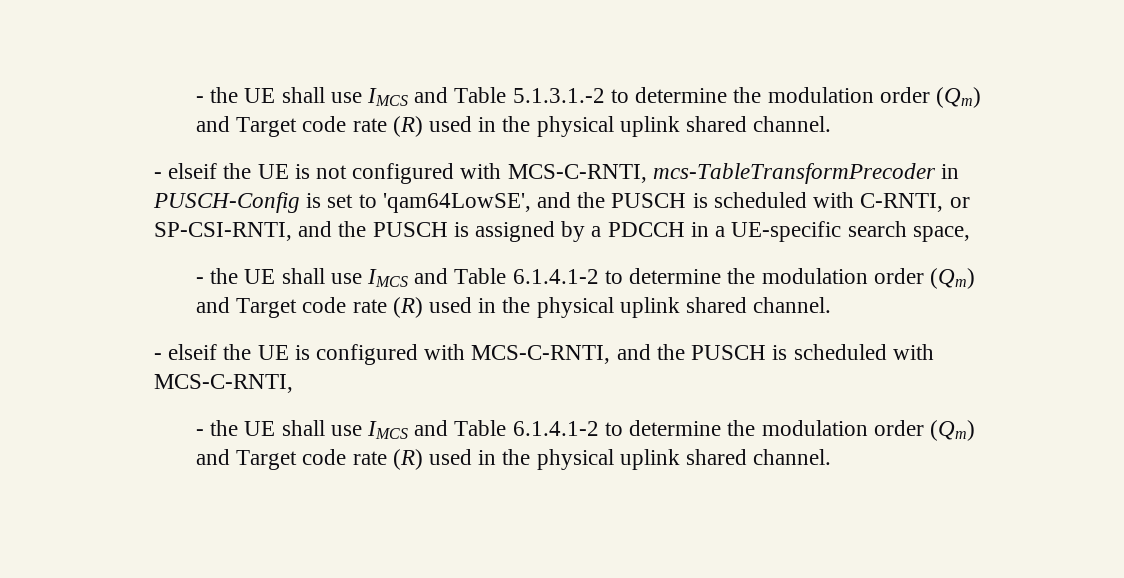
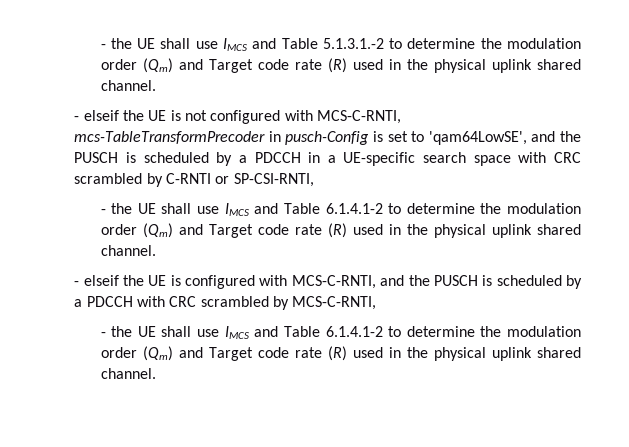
[152,192,300,213] PUSCH-Config -> [285,131,370,145] pusch-Config
[813,192,970,212] [153,221,556,242] with C-RNTI, or SP-CSI-RNTI, and the PUSCH is assigned -> (209, 157) none
[912,226,970,242] space, -> [473,152,582,166] [74,173,314,187] space with CRC scrambled by C-RNTI or SP-CSI-RNTI,
[892,344,934,360] with -> [566,275,583,289] [74,296,289,310] by a PDCCH with CRC scrambled by

